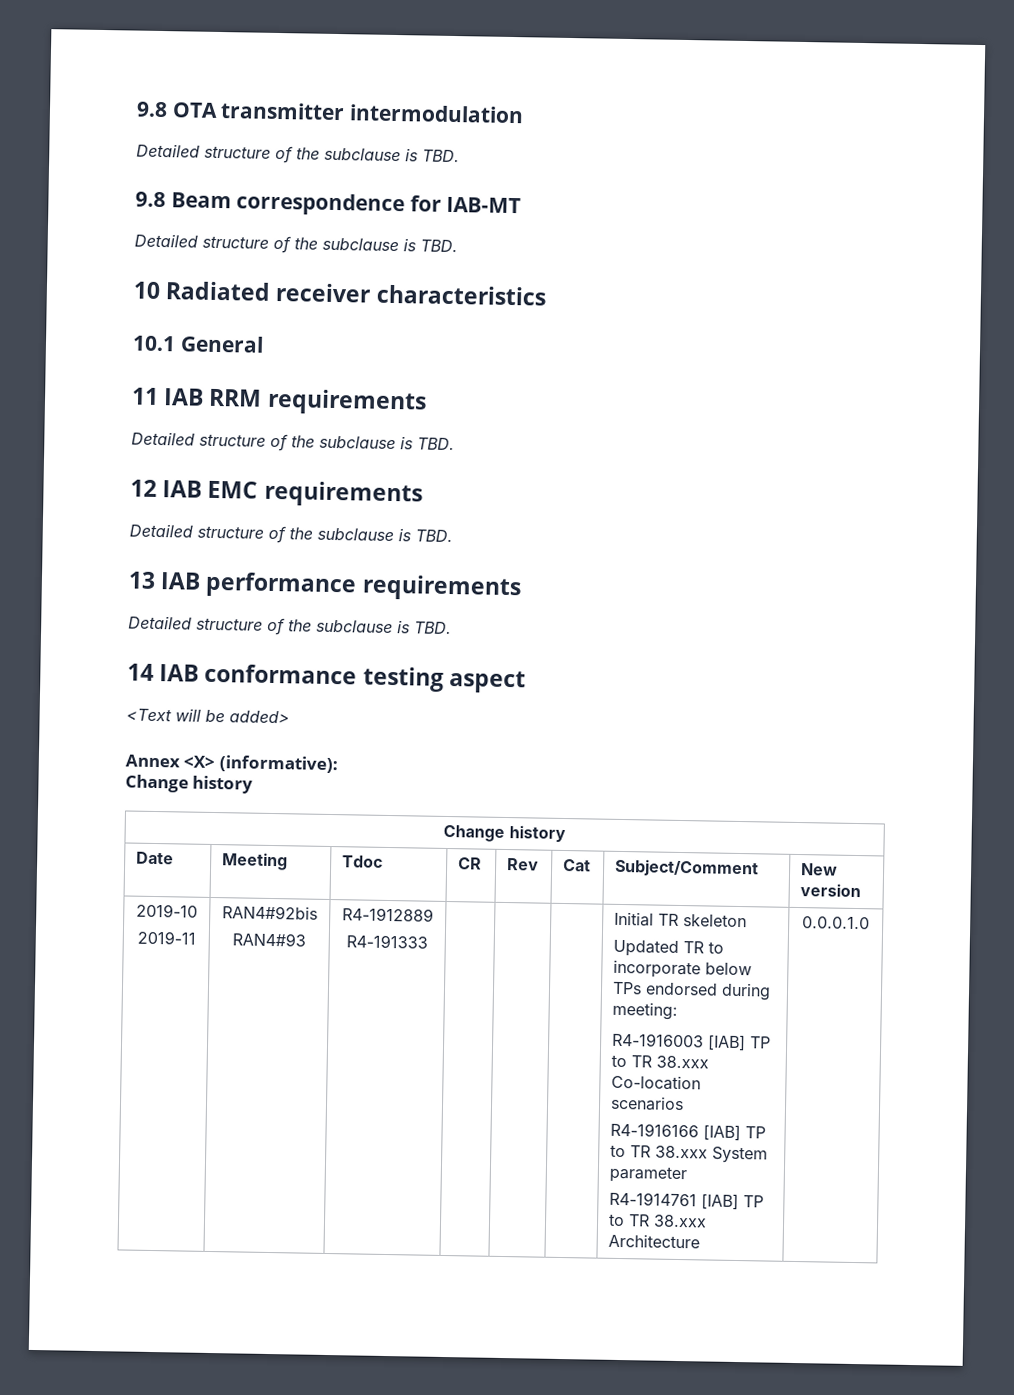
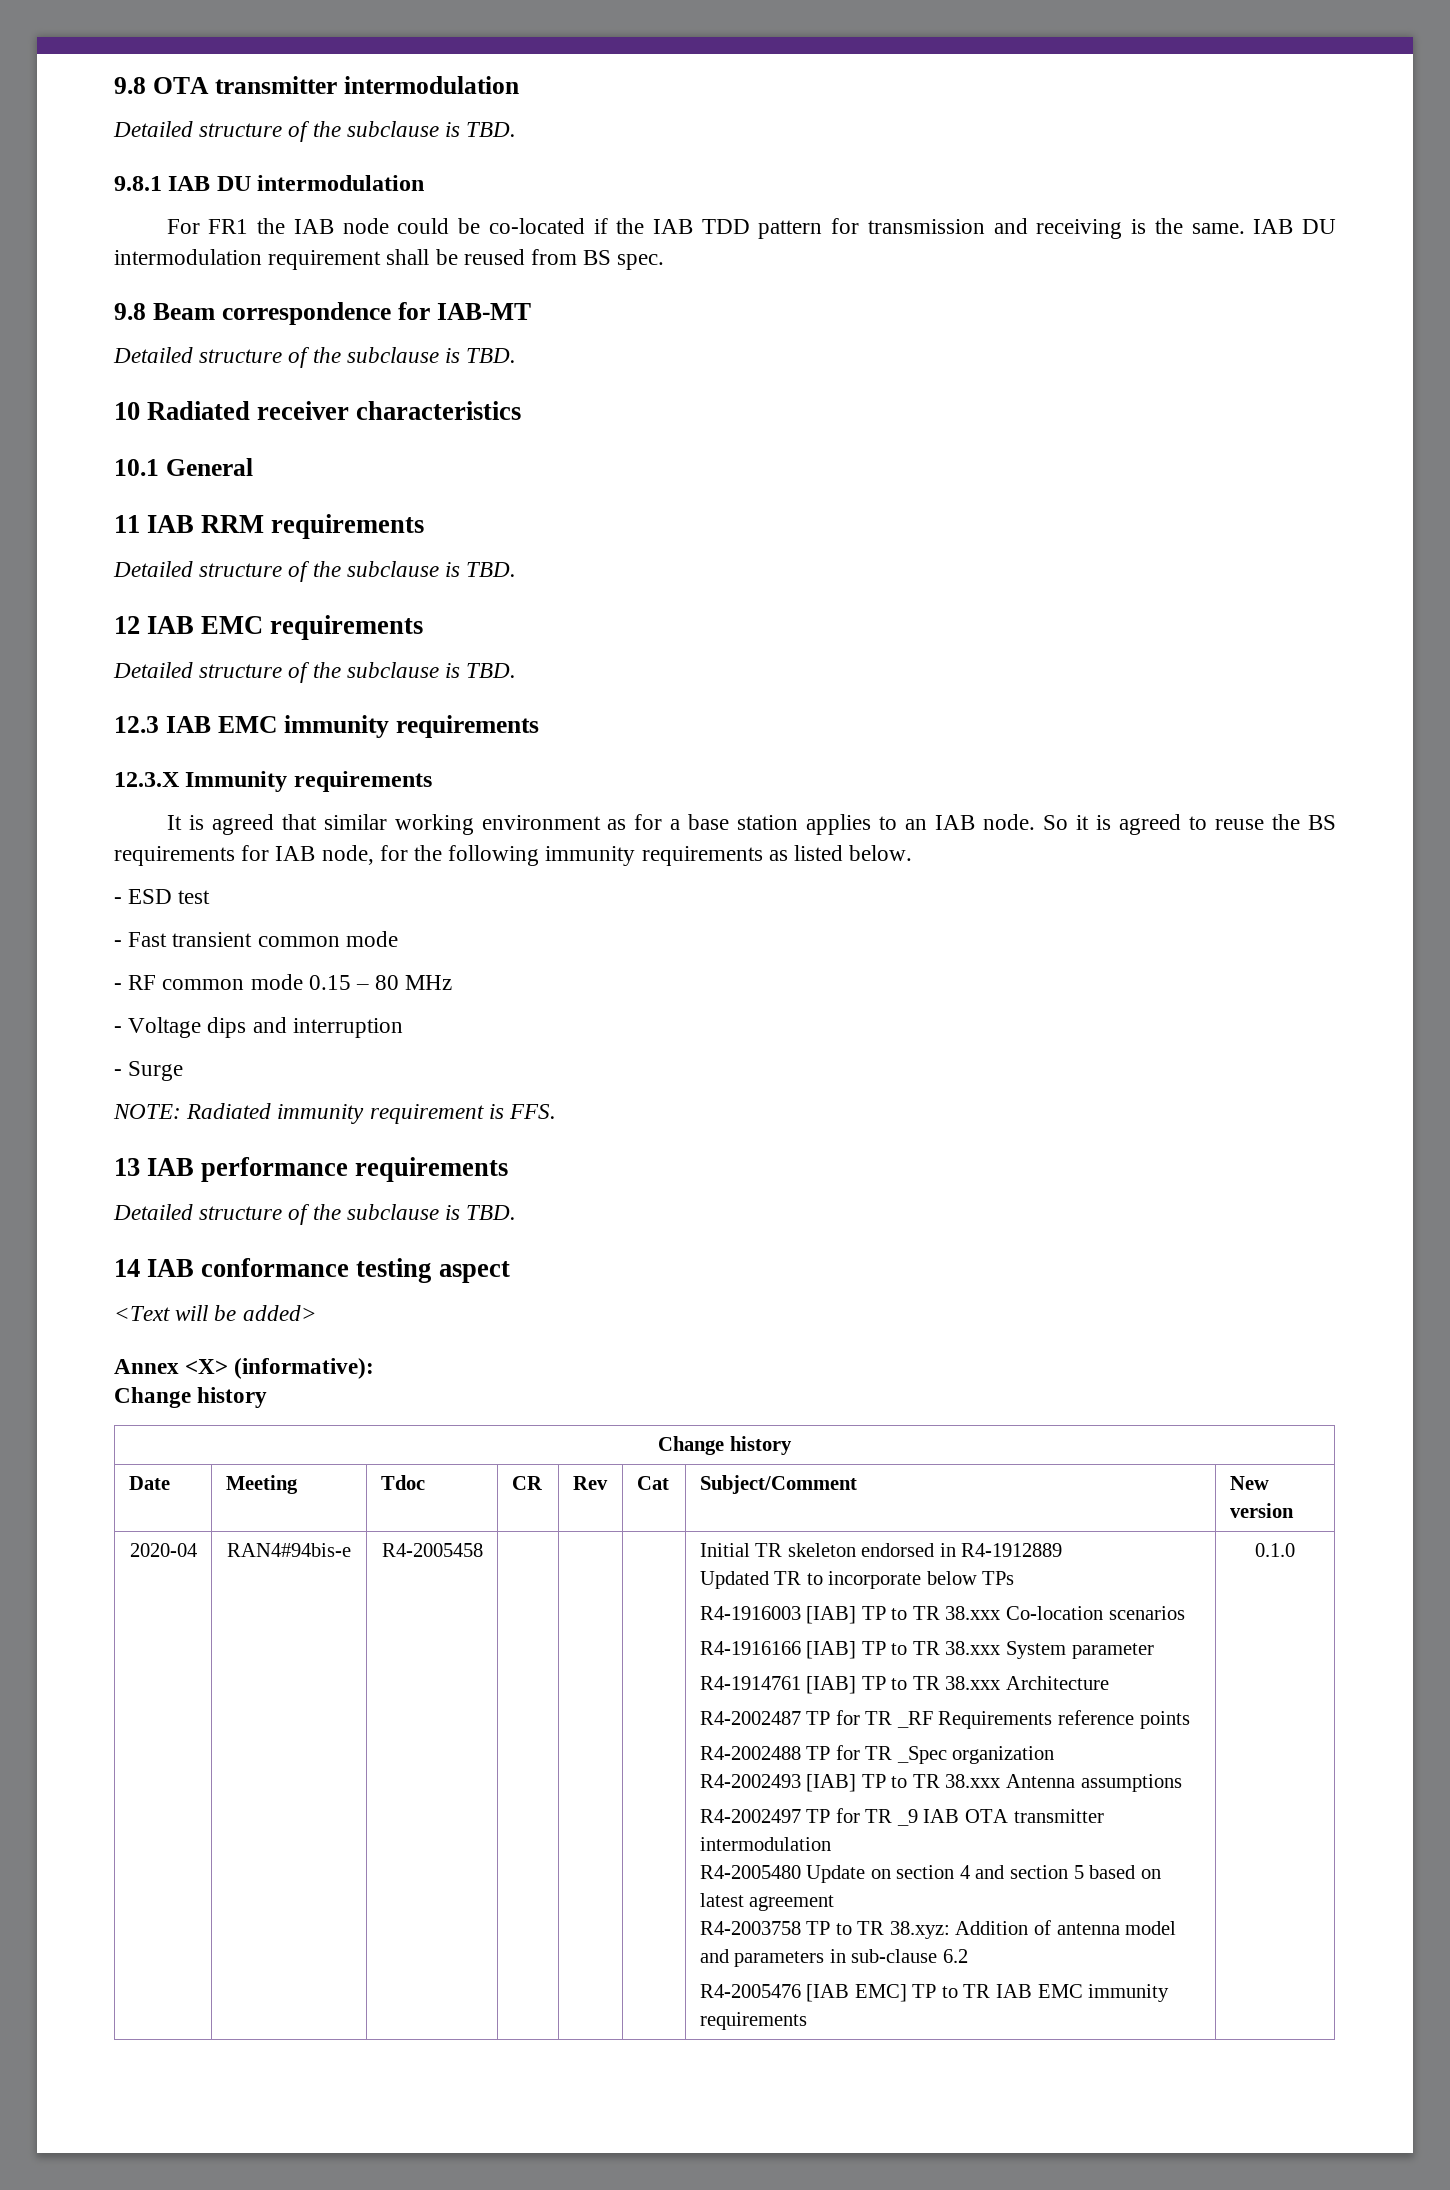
(460, 156) none -> [114,175,425,191] [166,218,1336,239] [114,249,665,270] // 9.8.1 IAB DU intermodulation // For FR1 the IAB node could be co-located if the IAB TDD pattern for transmission and receiving is the same. IAB DU intermodulation requirement shall be reused from BS spec.
(453, 536) none -> [114,715,539,738] [114,771,432,792] [166,814,1337,835] [114,845,913,866] [114,889,211,904] [114,931,398,947] [114,974,453,990] [114,1017,403,1038] [114,1061,184,1081] [113,1103,557,1124] // 12.3 IAB EMC immunity requirements // 12.3.X Immunity requirements // It is agreed that similar working environment as for a base station applies to an IAB node. So it is agreed to reuse the BS requirements for IAB node, for the following immunity requirements as listed below. // - ESD test // - Fast transient common mode // - RF common mode 0.15 – 80 MHz // - Voltage dips and interruption // - Surge // NOTE: Radiated immunity requirement is FFS.
[136,903,198,918] [136,930,196,945] [222,905,318,920] [232,932,306,947] [342,907,434,922] [346,934,428,949] 2019-10 // 2019-11 | RAN4#92bis // RAN4#93 | R4-1912889 // R4-191333 -> [129,1543,197,1557] [227,1543,351,1557] [381,1543,483,1557] 2020-04 | RAN4#94bis-e | R4-2005458
(748, 921) none -> [861,1543,1063,1557] endorsed in R4-1912889
[645,982,772,1001] [612,1001,679,1020] endorsed during meeting: -> (1015, 1578) none
[802,916,870,930] | 0.0.0.1.0 -> [699,1710,1190,1729] [699,1745,1055,1764] [699,1774,1182,1792] [699,1808,1104,1826] [699,1837,831,1851] [699,1865,1161,1883] [699,1893,835,1911] [699,1920,1177,1939] [699,1949,968,1967] [699,1984,1170,2002] [699,2012,807,2030] [1255,1543,1295,1557] // R4-2002487 TP for TR _RF Requirements reference points // R4-2002488 TP for TR _Spec organization // R4-2002493 [IAB] TP to TR 38.xxx Antenna assumptions // R4-2002497 TP for TR _9 IAB OTA transmitter intermodulation // R4-2005480 Update on section 4 and section 5 based on latest agreement // R4-2003758 TP to TR 38.xyz: Addition of antenna model and parameters in sub-clause 6.2 // R4-2005476 [IAB EMC] TP to TR IAB EMC immunity requirements | 0.1.0

